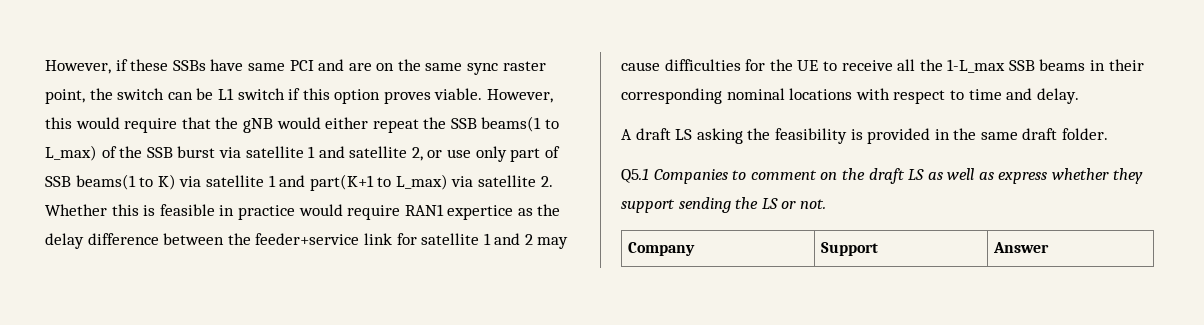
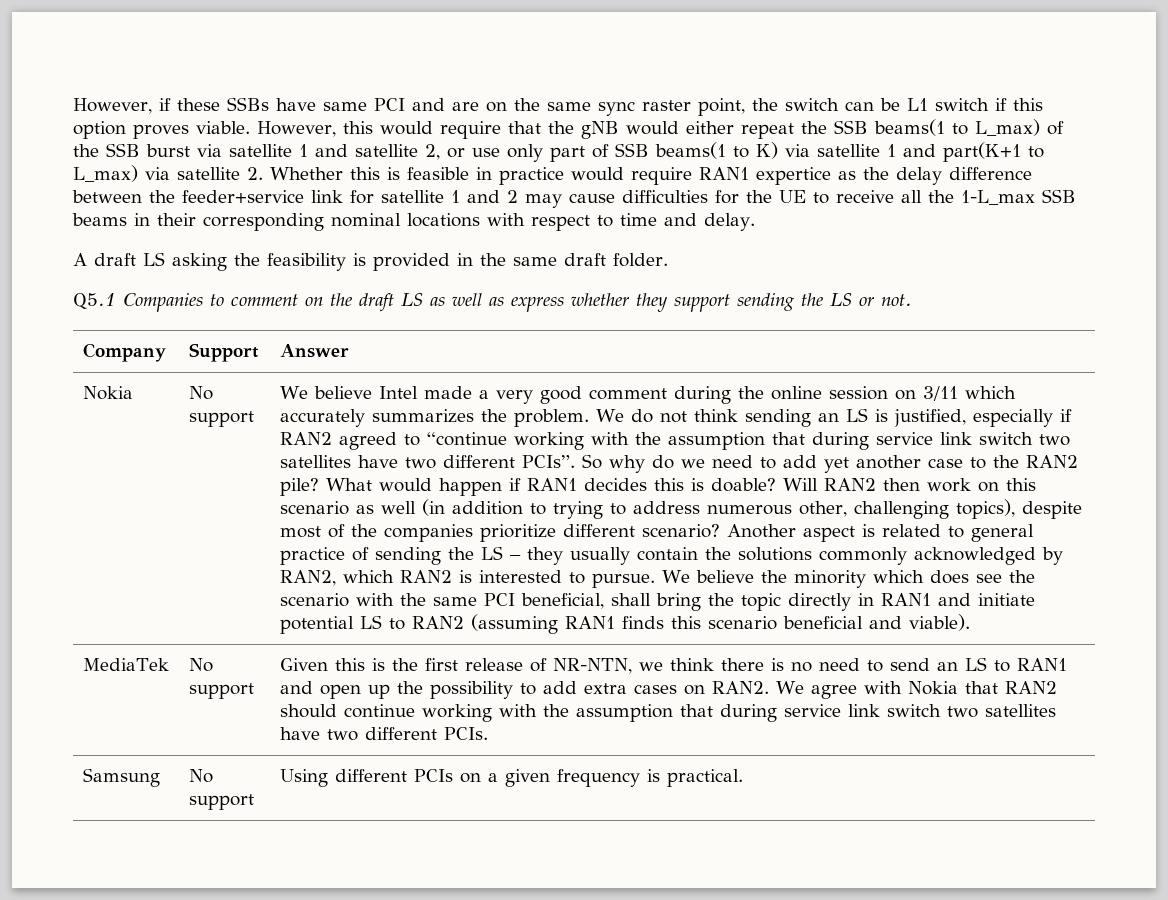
(1050, 247) none -> [82,386,133,400] [188,386,213,400] [188,411,254,427] [279,386,1016,404] [279,408,1072,427] [279,432,1070,450] [279,454,1078,473] [279,478,1036,496] [279,499,1082,519] [279,524,1034,542] [279,546,1063,565] [279,570,1035,588] [279,593,1035,611] [279,614,970,634] [82,658,169,671] [188,658,213,672] [188,683,254,699] [279,657,1067,674] [279,681,1057,699] [279,704,1056,722] [279,727,488,741] [82,768,160,787] [188,769,213,783] [188,794,254,810] [279,769,743,787] // Nokia | No support | We believe Intel made a very good comment during the online session on 3/11 which accurately summarizes the problem. We do not think sending an LS is justified, especially if RAN2 agreed to “continue working with the assumption that during service link switch two satellites have two different PCIs”. So why do we need to add yet another case to the RAN2 pile? What would happen if RAN1 decides this is doable? Will RAN2 then work on this scenario as well (in addition to trying to address numerous other, challenging topics), despite most of the companies prioritize different scenario? Another aspect is related to general practice of sending the LS – they usually contain the solutions commonly acknowledged by RAN2, which RAN2 is interested to pursue. We believe the minority which does see the scenario with the same PCI beneficial, shall bring the topic directly in RAN1 and initiate potential LS to RAN2 (assuming RAN1 finds this scenario beneficial and viable). // MediaTek | No support | Given this is the first release of NR-NTN, we think there is no need to send an LS to RAN1 and open up the possibility to add extra cases on RAN2. We agree with Nokia that RAN2 should continue working with the assumption that during service link switch two satellites have two different PCIs. // Samsung | No support | Using different PCIs on a given frequency is practical.

